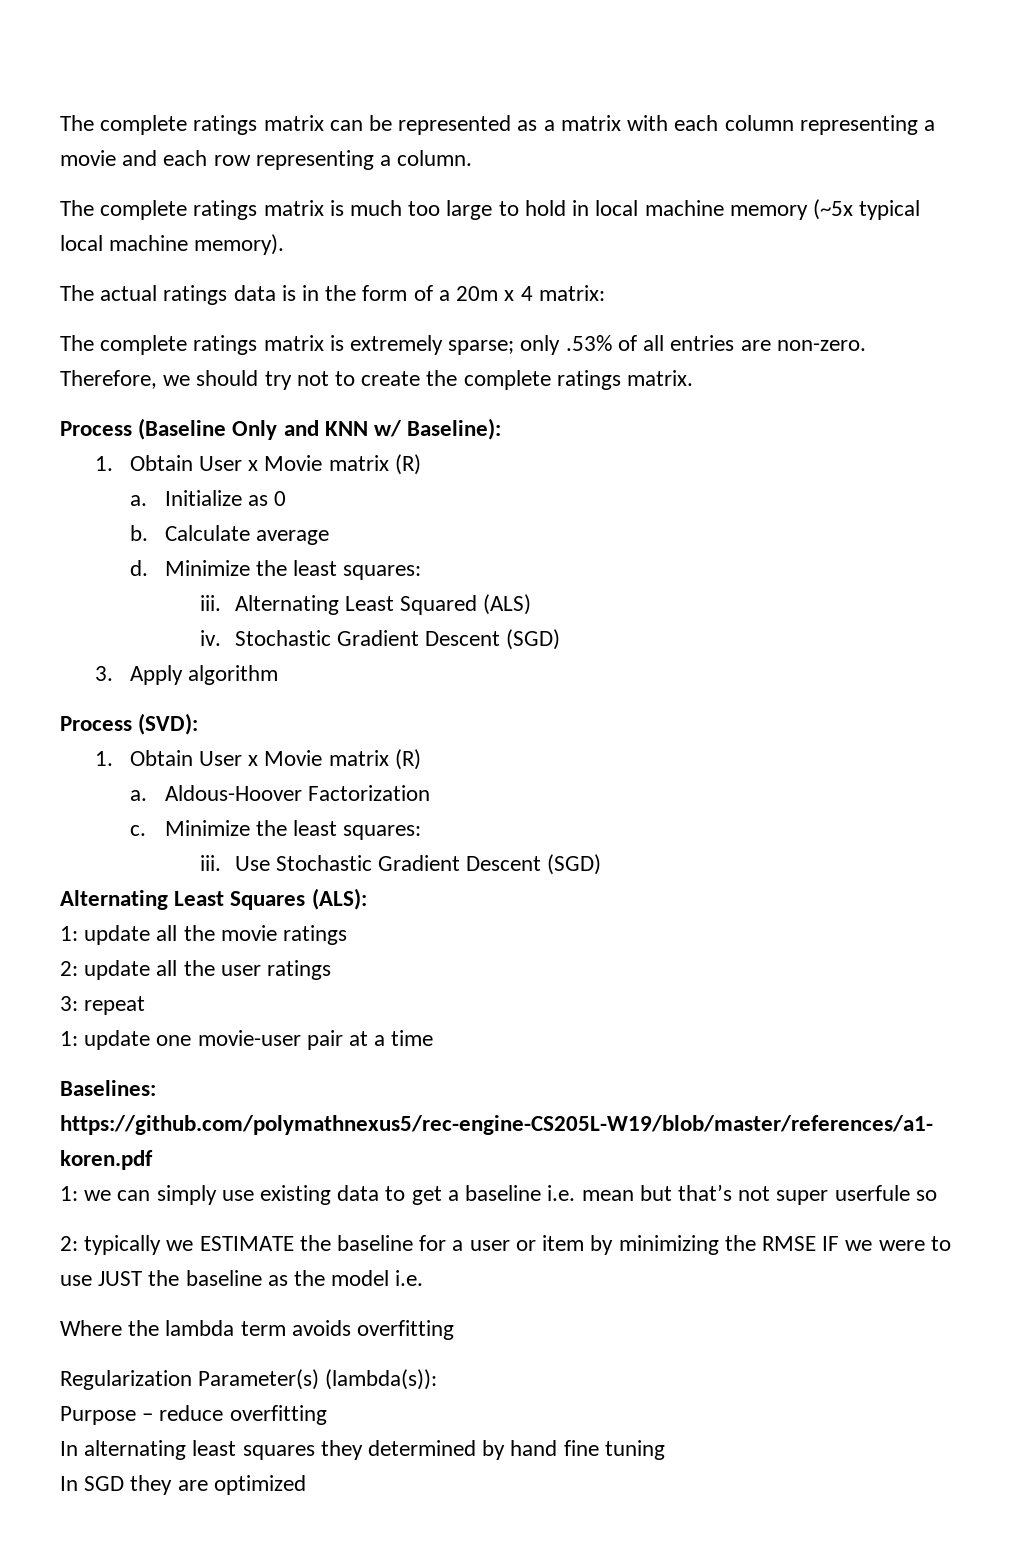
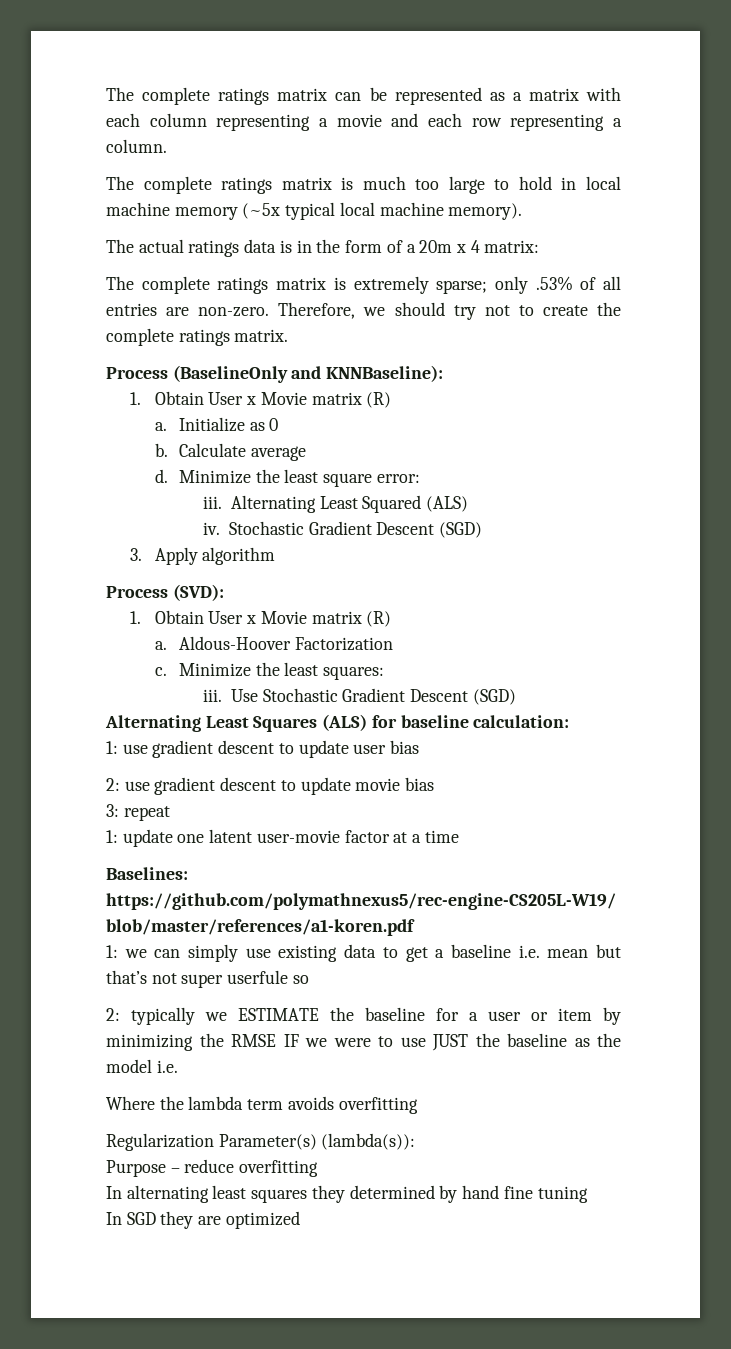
[138,418,502,440] (Baseline Only and KNN w/ Baseline): -> [172,365,444,383] (BaselineOnly and KNNBaseline):
[343,565,422,580] squares: -> [323,473,420,487] square error:
[311,888,367,910] [60,925,348,945] [60,960,332,980] (ALS): // 1: update all the movie ratings // 2: update all the user ratings -> [322,714,570,731] [106,740,420,758] [106,777,435,795] (ALS) for baseline calculation: // 1: use gradient descent to update user bias // 2: use gradient descent to update movie bias
[197,1030,343,1050] movie-user pair -> [209,829,390,843] latent user-movie factor

